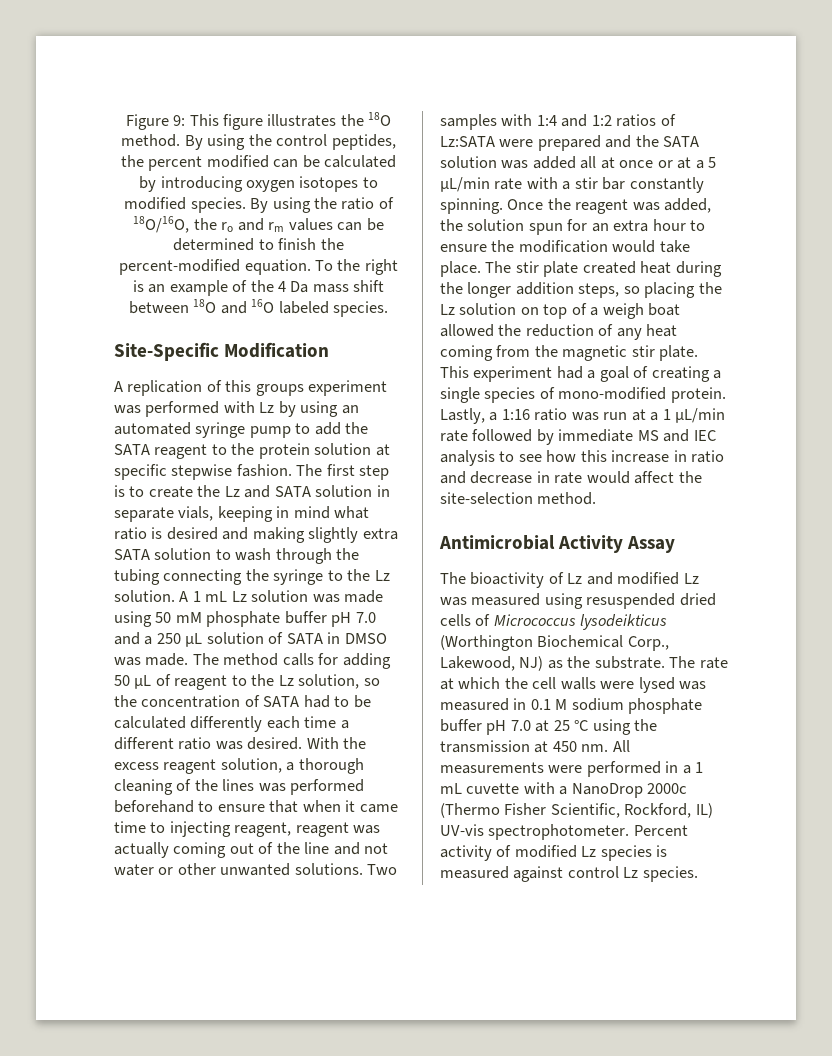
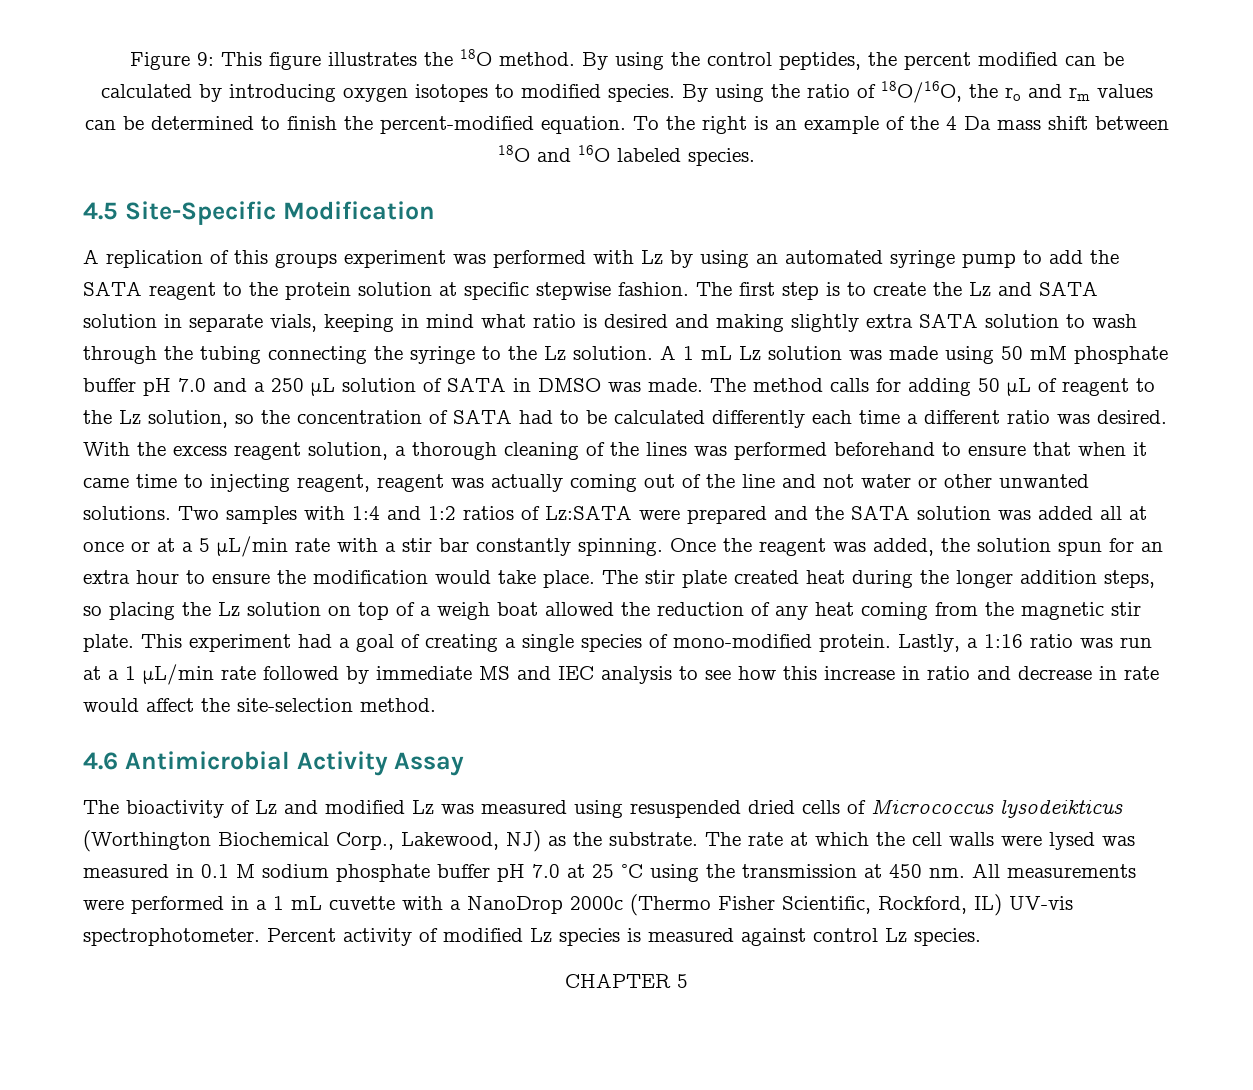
(389, 309) none -> [83,202,118,220] 4.5
(597, 498) none -> [83,752,118,770] 4.6
(698, 874) none -> [565,973,688,988] // CHAPTER 5

